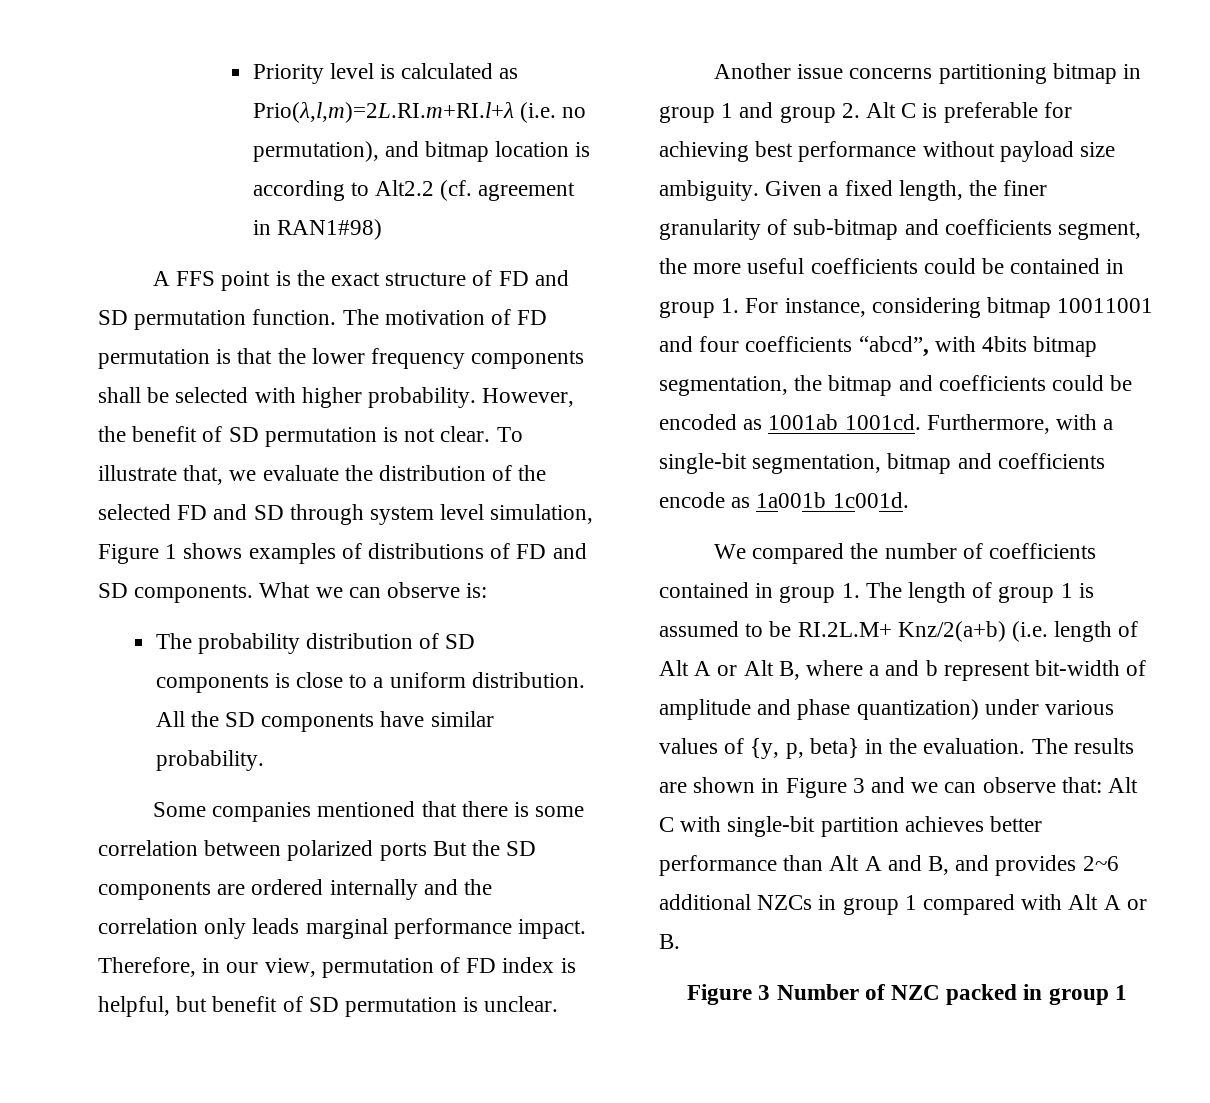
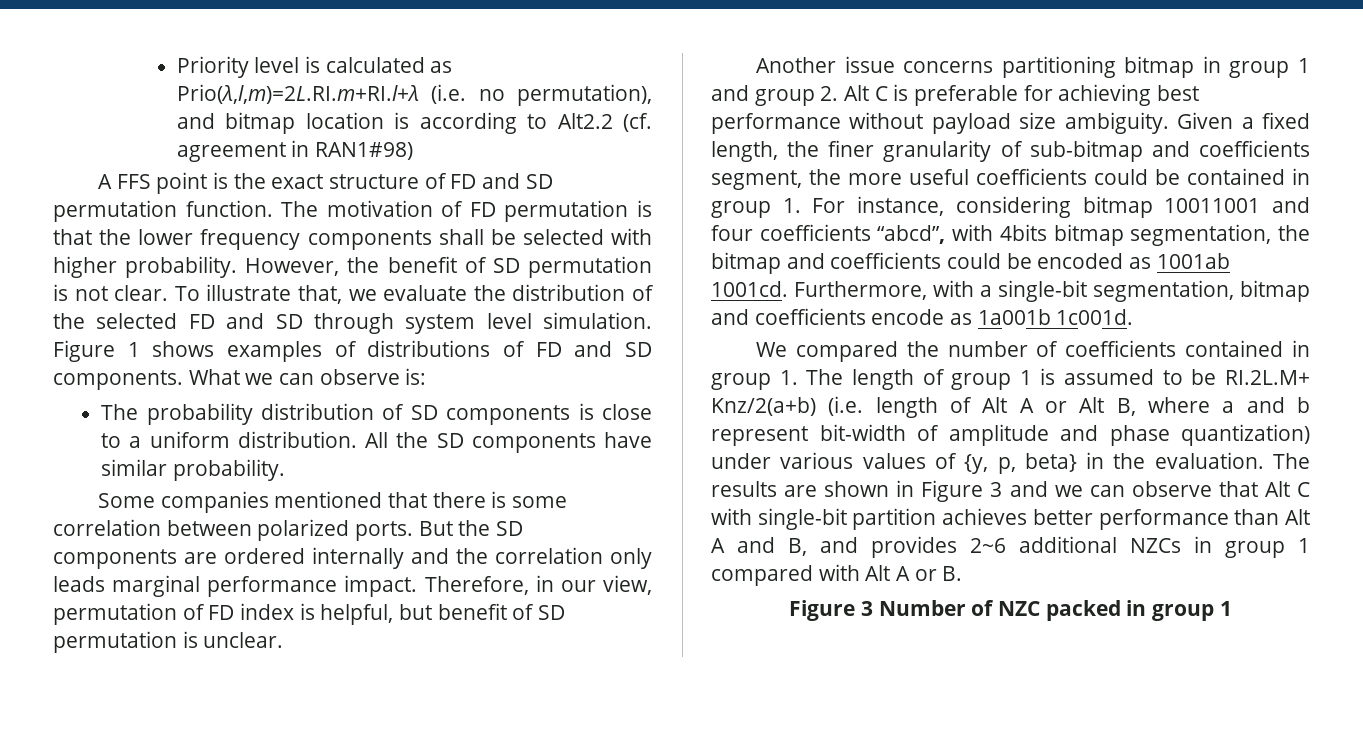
[490,504,594,524] simulation, -> [543,312,652,329] simulation.
[379,842,427,861] ports -> [355,521,414,541] ports.
[1061,777,1102,793] that: -> [1218,481,1258,497] that

